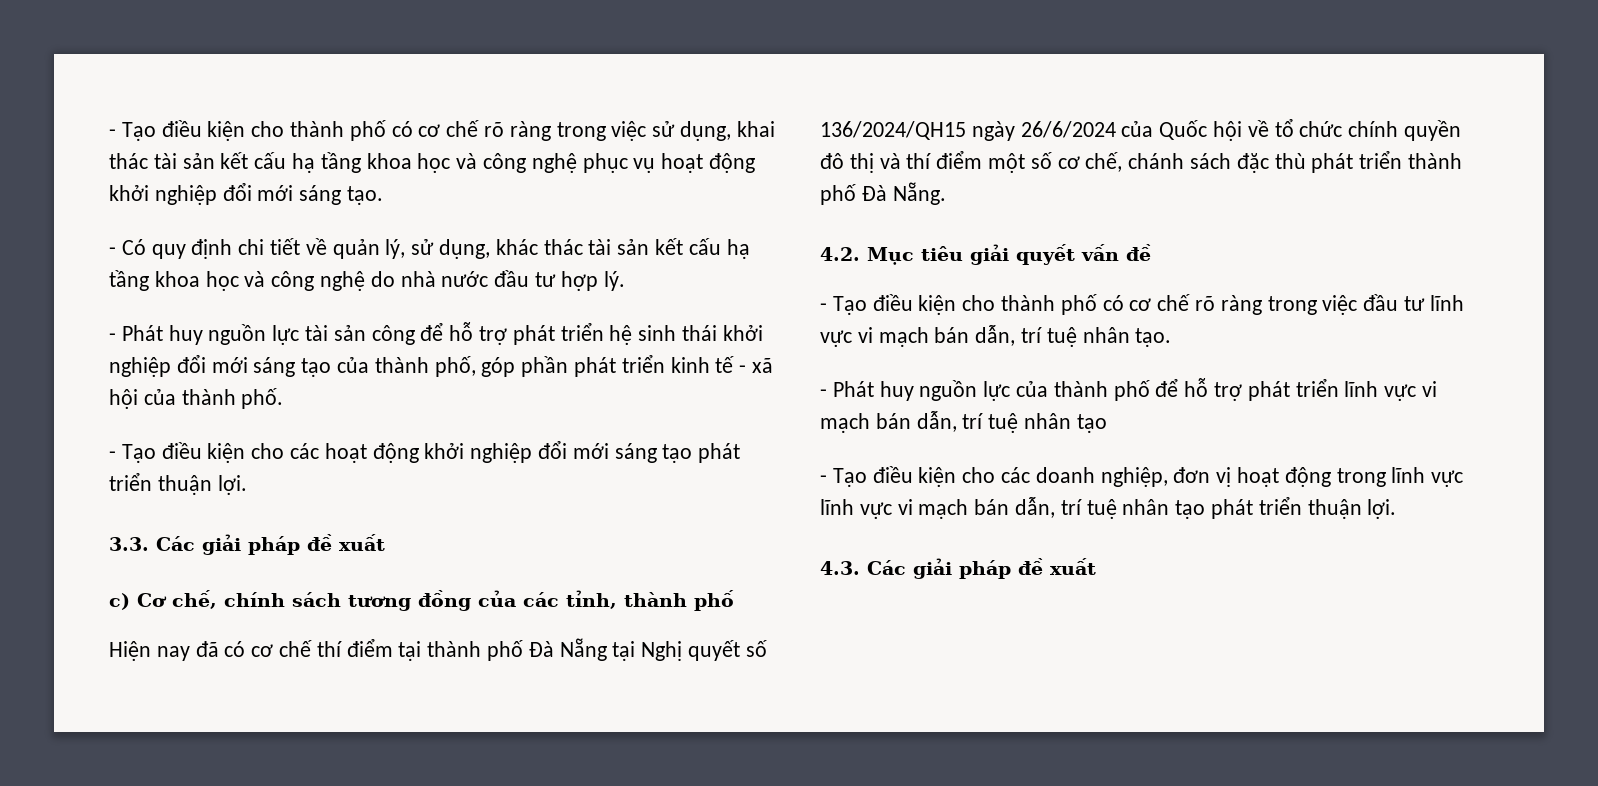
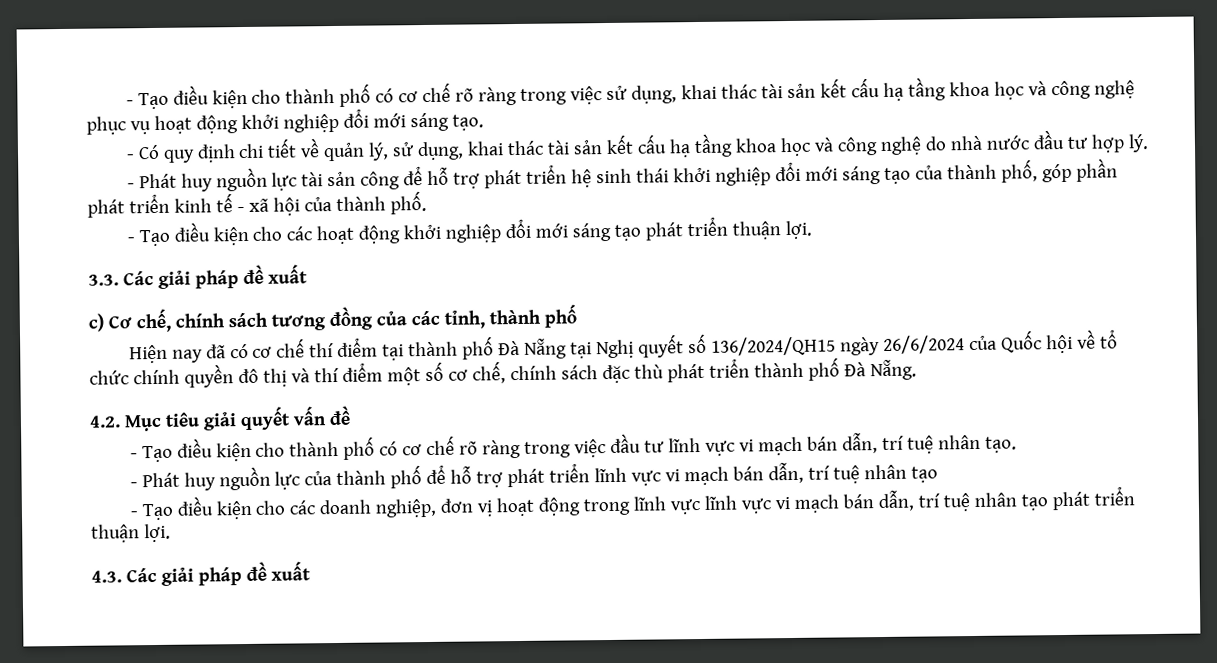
[495,239,538,255] khác -> [467,141,505,156] khai
[1128,153,1185,169] chánh -> [509,365,557,381] chính

